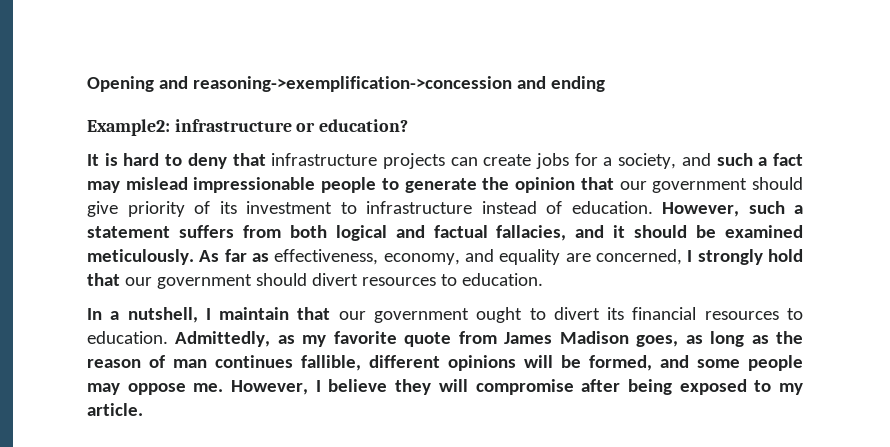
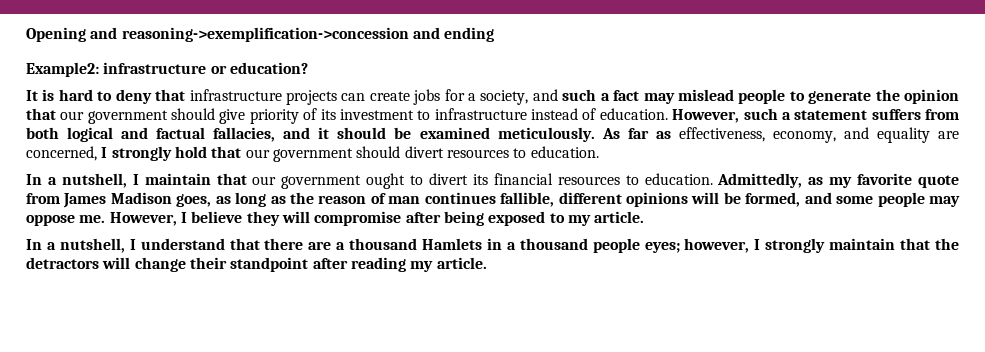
[193,177,316,193] impressionable -> (734, 95) none
(143, 409) none -> [26,238,960,253] [26,257,487,272] // In a nutshell, I understand that there are a thousand Hamlets in a thousand people eyes; however, I strongly maintain that the detractors will change their standpoint after reading my article.

